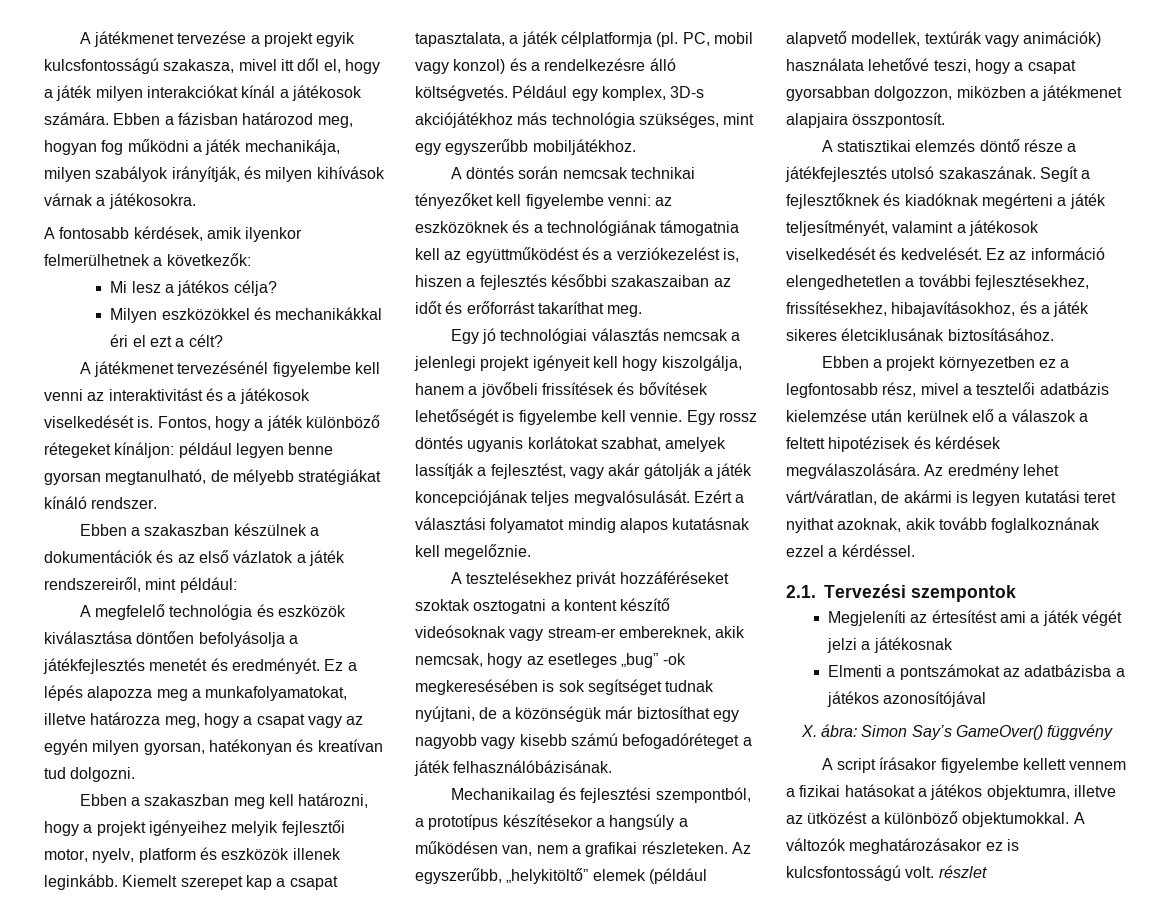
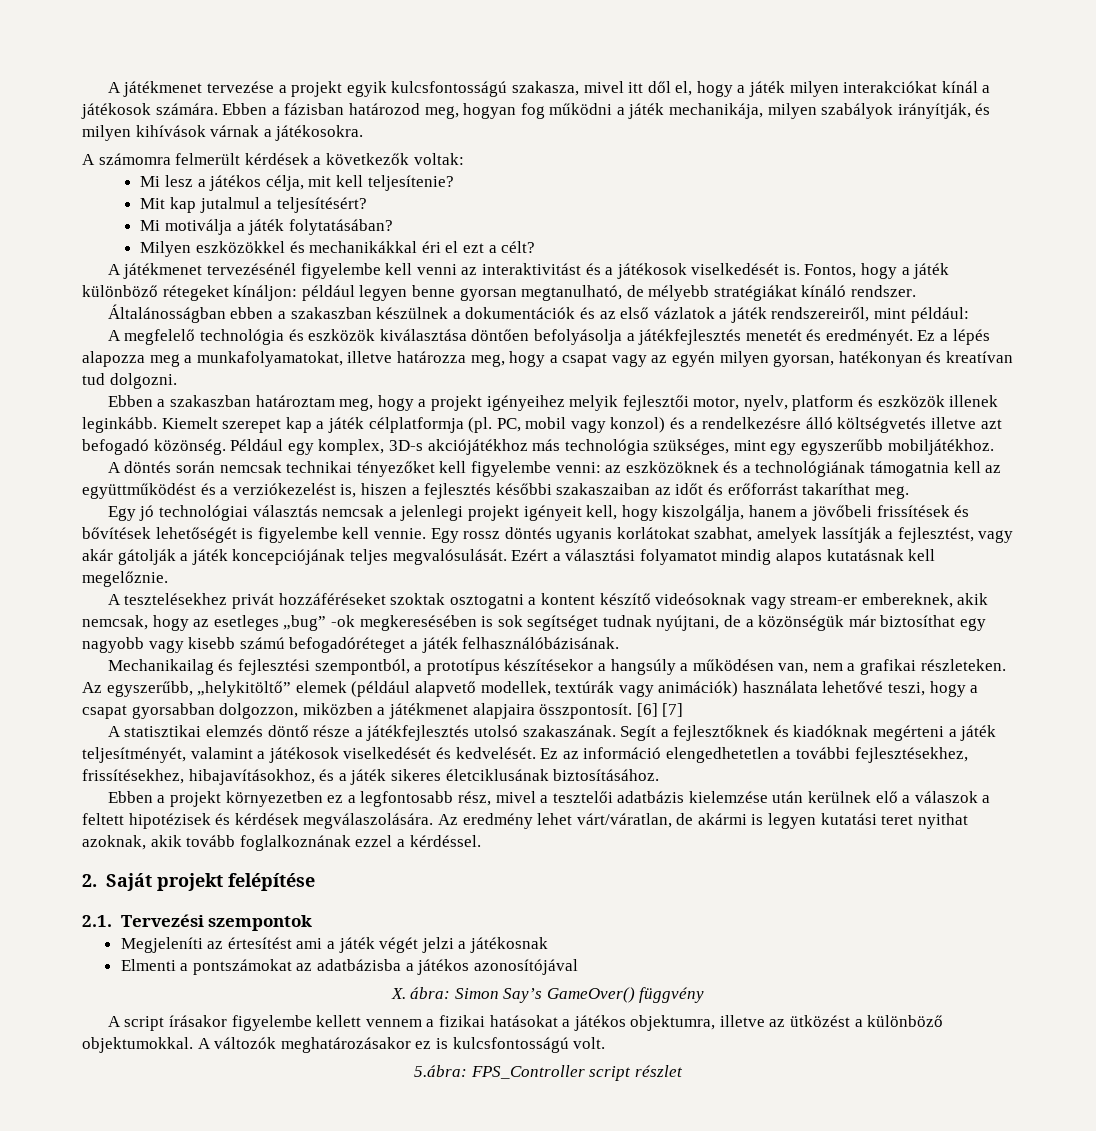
[59,226,303,242] [44,253,251,266] [110,280,277,296] fontosabb kérdések, amik ilyenkor felmerülhetnek a következők: // Mi lesz a játékos célja? -> [98,153,464,165] [140,175,454,191] [140,197,367,213] [140,219,393,235] számomra felmerült kérdések a következők voltak: // Mi lesz a játékos célja, mit kell teljesítenie? // Mit kap jutalmul a teljesítésért? // Mi motiválja a játék folytatásában?
[79,524,127,536] Ebben -> [107,304,274,323] Általánosságban ebben
[233,793,369,809] meg kell határozni, -> [255,395,374,411] határoztam meg,
[289,876,338,890] [415,32,519,47] csapat tapasztalata, a -> (325, 425) none
[415,85,508,101] költségvetés. -> [837,417,1002,433] [82,439,226,455] költségvetés illetve azt befogadó közönség.
[592,356,618,368] kell -> [586,505,618,520] kell,
(946, 120) none -> [636,703,684,717] [6] [7]
(915, 550) none -> [82,873,315,891] // 2. Saját projekt felépítése
(935, 872) none -> [414,1065,632,1081] // 5.ábra: FPS_Controller script

